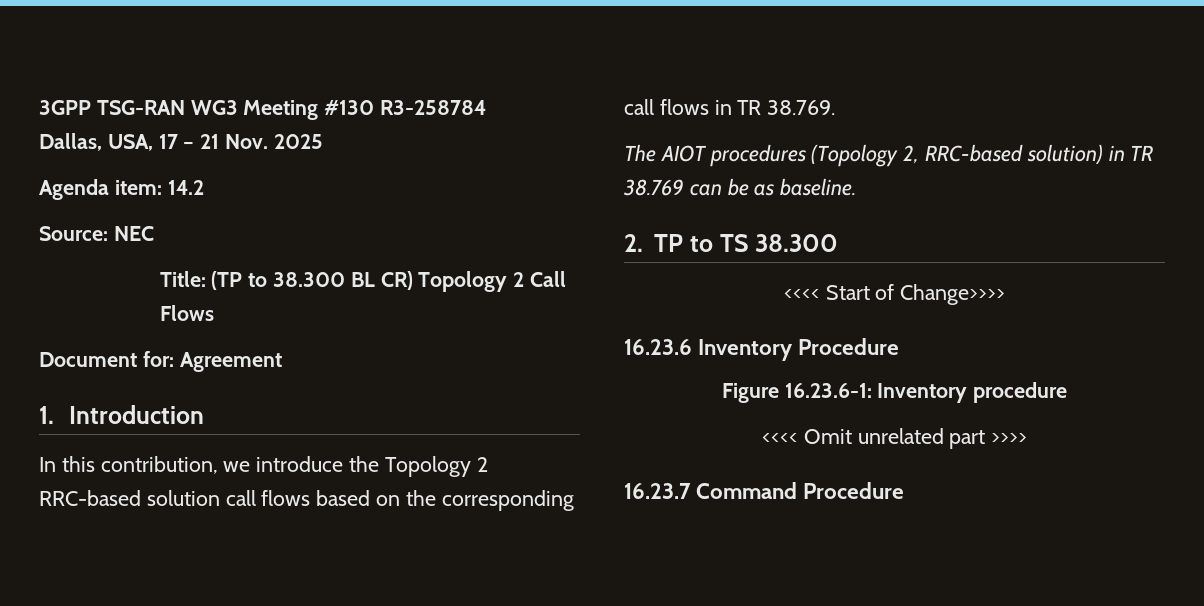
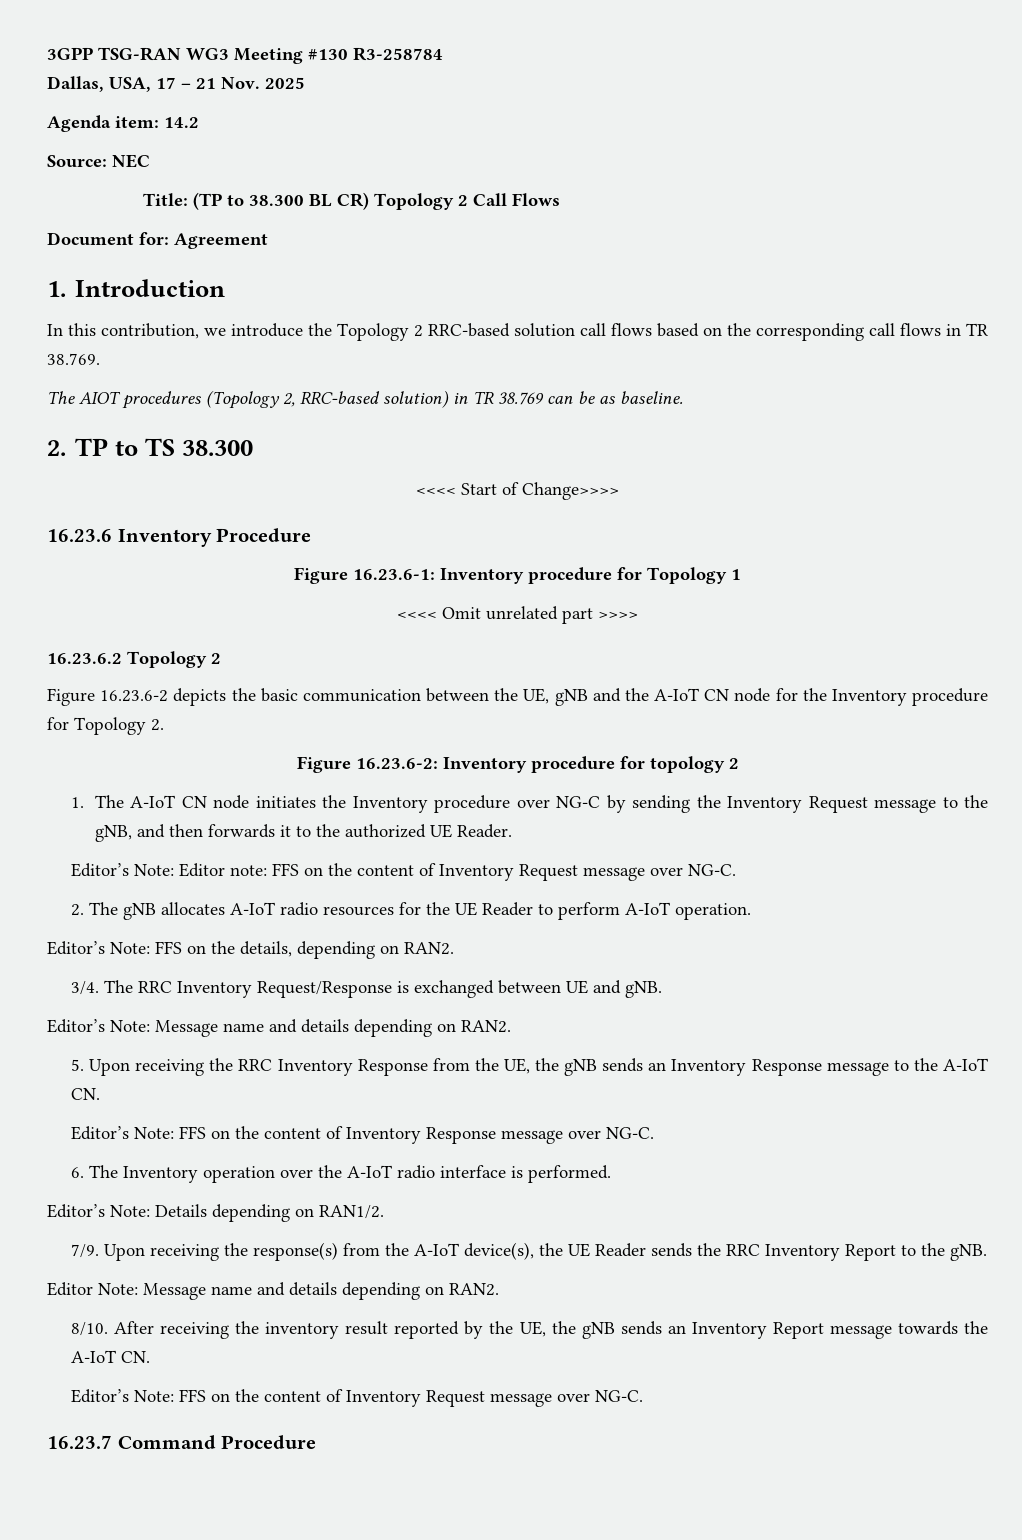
(1068, 392) none -> [617,567,741,584] for Topology 1
(1028, 438) none -> [47,651,221,668] [47,688,988,706] [47,717,164,735] [296,756,739,773] [71,795,989,813] [95,824,513,842] [71,863,737,881] [71,902,752,920] [47,941,454,959] [71,980,663,998] [47,1019,511,1037] [71,1058,988,1076] [71,1088,101,1100] [71,1126,655,1144] [71,1165,612,1183] [47,1204,384,1222] [71,1242,988,1261] [47,1282,499,1300] [71,1321,988,1339] [71,1350,151,1363] [71,1389,644,1407] // 16.23.6.2 Topology 2 // Figure 16.23.6-2 depicts the basic communication between the UE, gNB and the A-IoT CN node for the Inventory procedure for Topology 2. // Figure 16.23.6-2: Inventory procedure for topology 2 // 1. The A-IoT CN node initiates the Inventory procedure over NG-C by sending the Inventory Request message to the gNB, and then forwards it to the authorized UE Reader. // Editor’s Note: Editor note: FFS on the content of Inventory Request message over NG-C. // 2. The gNB allocates A-IoT radio resources for the UE Reader to perform A-IoT operation. // Editor’s Note: FFS on the details, depending on RAN2. // 3/4. The RRC Inventory Request/Response is exchanged between UE and gNB. // Editor’s Note: Message name and details depending on RAN2. // 5. Upon receiving the RRC Inventory Response from the UE, the gNB sends an Inventory Response message to the A-IoT CN. // Editor’s Note: FFS on the content of Inventory Response message over NG-C. // 6. The Inventory operation over the A-IoT radio interface is performed. // Editor’s Note: Details depending on RAN1/2. // 7/9. Upon receiving the response(s) from the A-IoT device(s), the UE Reader sends the RRC Inventory Report to the gNB. // Editor Note: Message name and details depending on RAN2. // 8/10. After receiving the inventory result reported by the UE, the gNB sends an Inventory Report message towards the A-IoT CN. // Editor’s Note: FFS on the content of Inventory Request message over NG-C.

